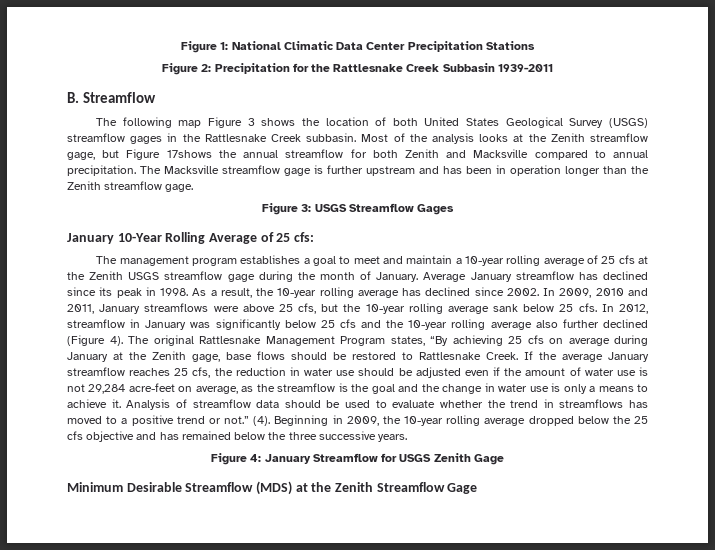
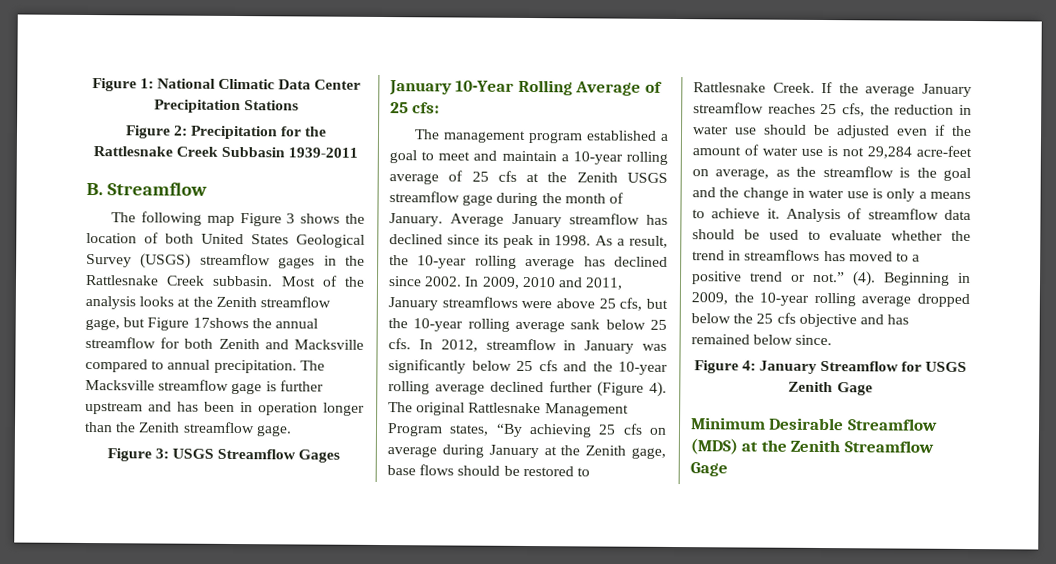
[240,255,301,264] establishes -> [586,130,658,141] established
[535,319,648,328] also further declined -> [490,381,593,393] declined further
[268,431,408,442] the three successive years. -> [795,334,833,346] since.

